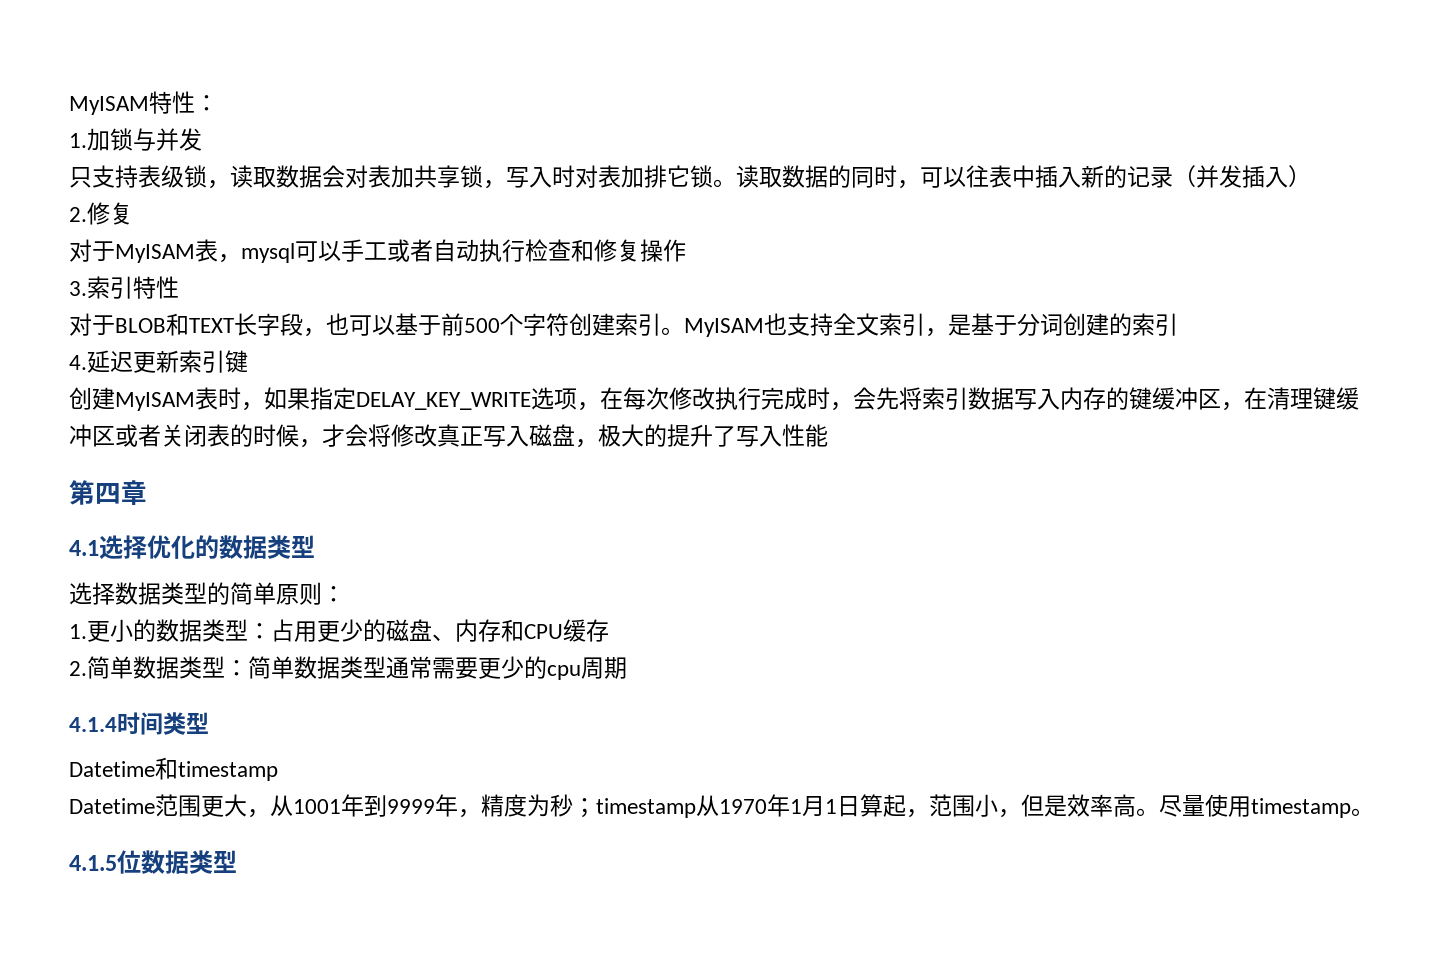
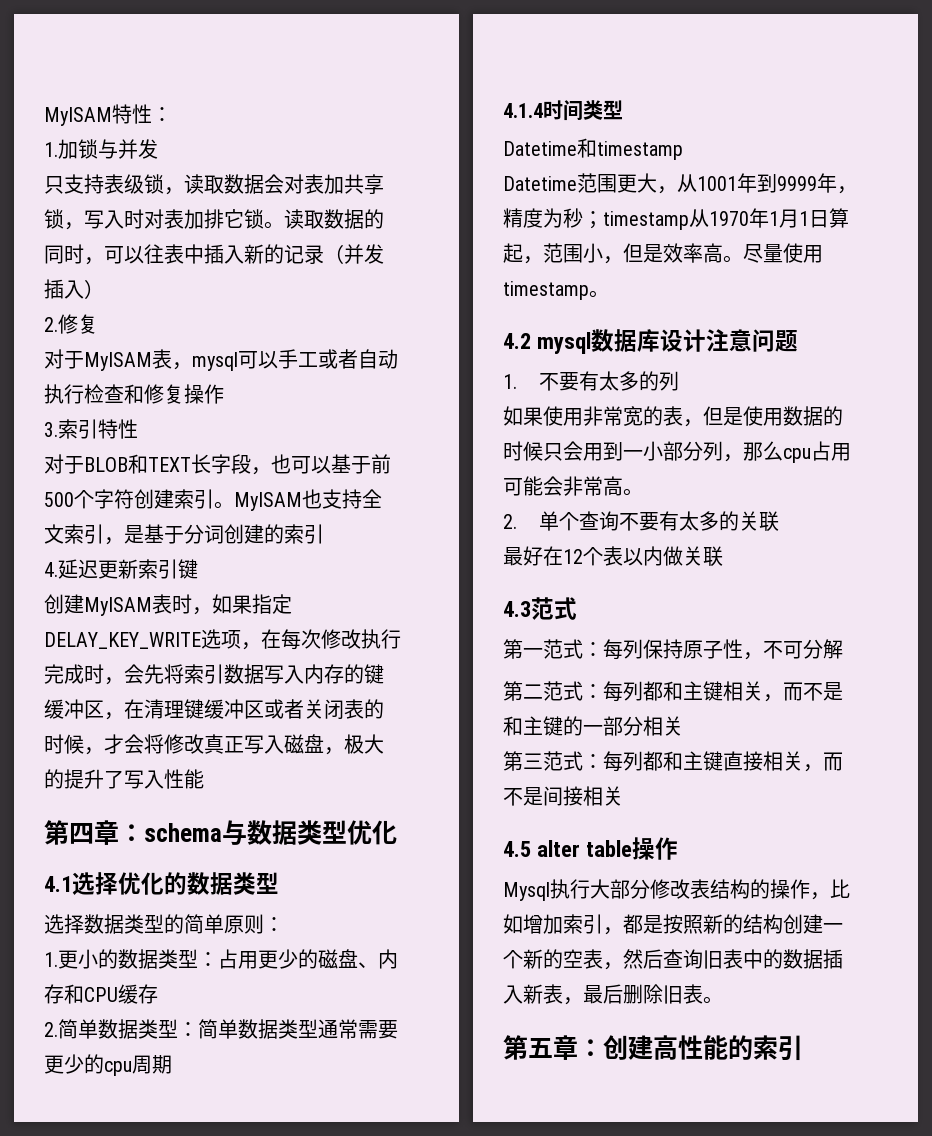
(147, 492) none -> [119,820,397,845] ：schema与数据类型优化
[69,850,237,874] 4.1.5位数据类型 -> [503,329,799,354] [503,371,679,391] [503,406,843,427] [503,441,851,463] [503,476,643,496] [503,511,779,532] [503,546,723,567] [503,597,577,620] [503,639,843,660] [503,681,843,702] [503,716,683,736] [503,751,843,772] [503,786,623,806] [503,837,679,860] [503,879,850,901] [503,914,843,935] [503,949,843,970] [503,984,723,1005] [503,1035,803,1061] 4.2 mysql数据库设计注意问题 // 1.不要有太多的列 // 如果使用非常宽的表，但是使用数据的时候只会用到一小部分列，那么cpu占用可能会非常高。 // 2.单个查询不要有太多的关联 // 最好在12个表以内做关联 // 4.3范式 // 第一范式：每列保持原子性，不可分解 // 第二范式：每列都和主键相关，而不是和主键的一部分相关 // 第三范式：每列都和主键直接相关，而不是间接相关 // 4.5 alter table操作 // Mysql执行大部分修改表结构的操作，比如增加索引，都是按照新的结构创建一个新的空表，然后查询旧表中的数据插入新表，最后删除旧表。 // 第五章：创建高性能的索引

